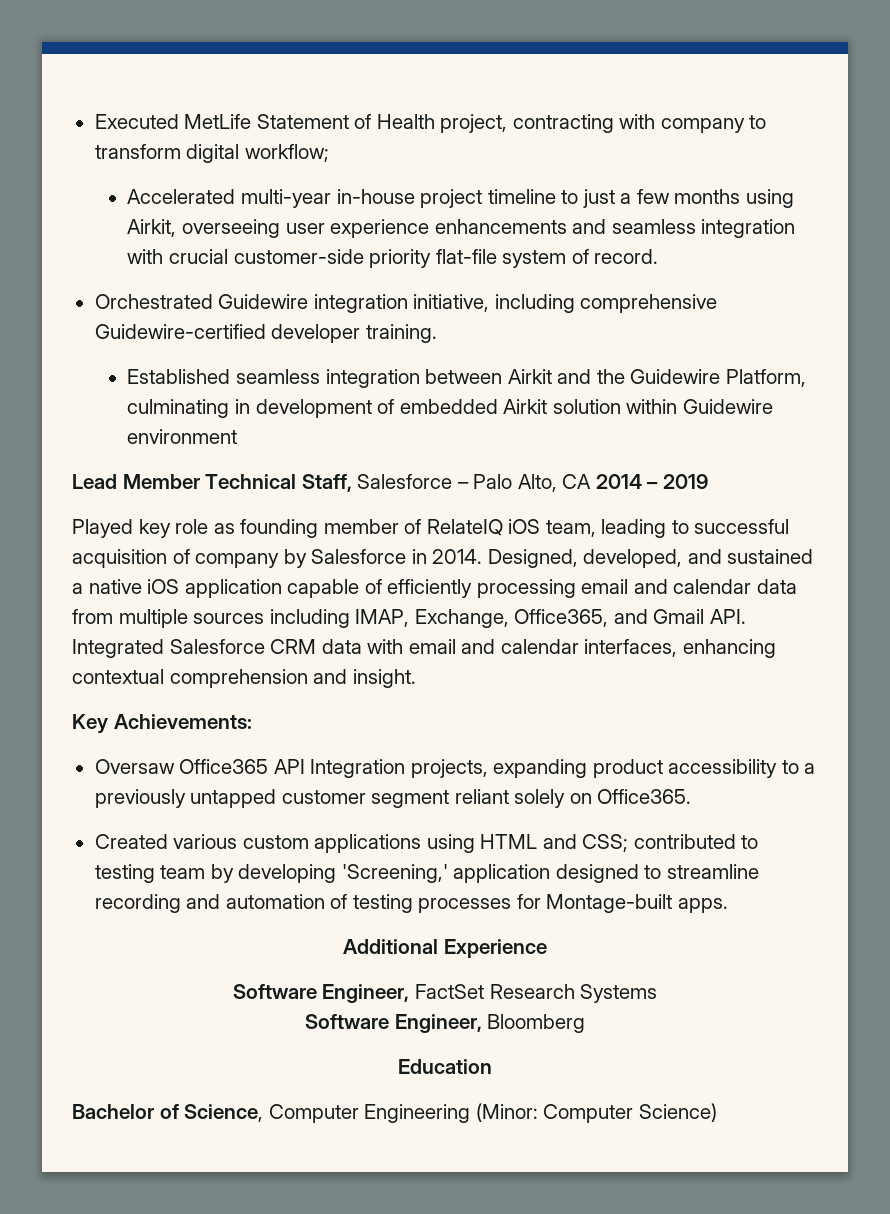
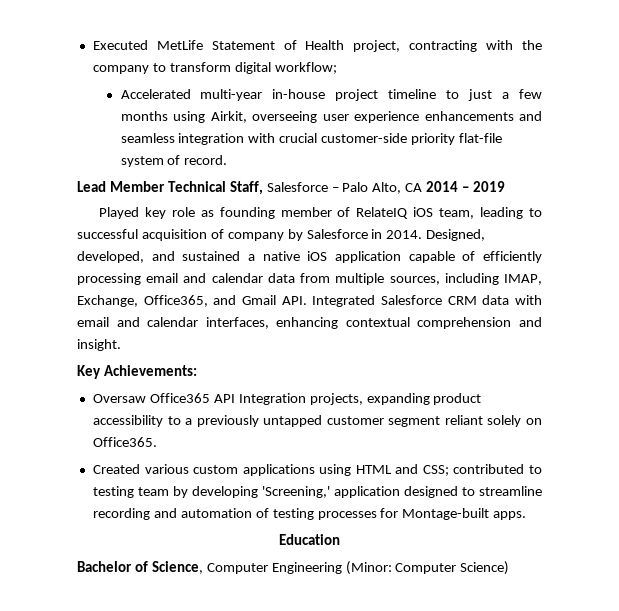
(656, 121) none -> [522,40,543,50] the
[94,294,718,313] [94,324,437,343] [127,369,806,388] [127,399,773,418] [127,429,238,444] // Orchestrated Guidewire integration initiative, including comprehensive Guidewire-certified developer training. // Established seamless integration between Airkit and the Guidewire Platform, culminating in development of embedded Airkit solution within Guidewire environment -> (228, 160) none
[193,613,265,624] sources -> [389,276,440,285] sources,
[343,939,547,958] [232,984,658,1003] [304,1014,586,1033] // Additional Experience // Software Engineer, FactSet Research Systems // Software Engineer, Bloomberg -> (527, 515) none

